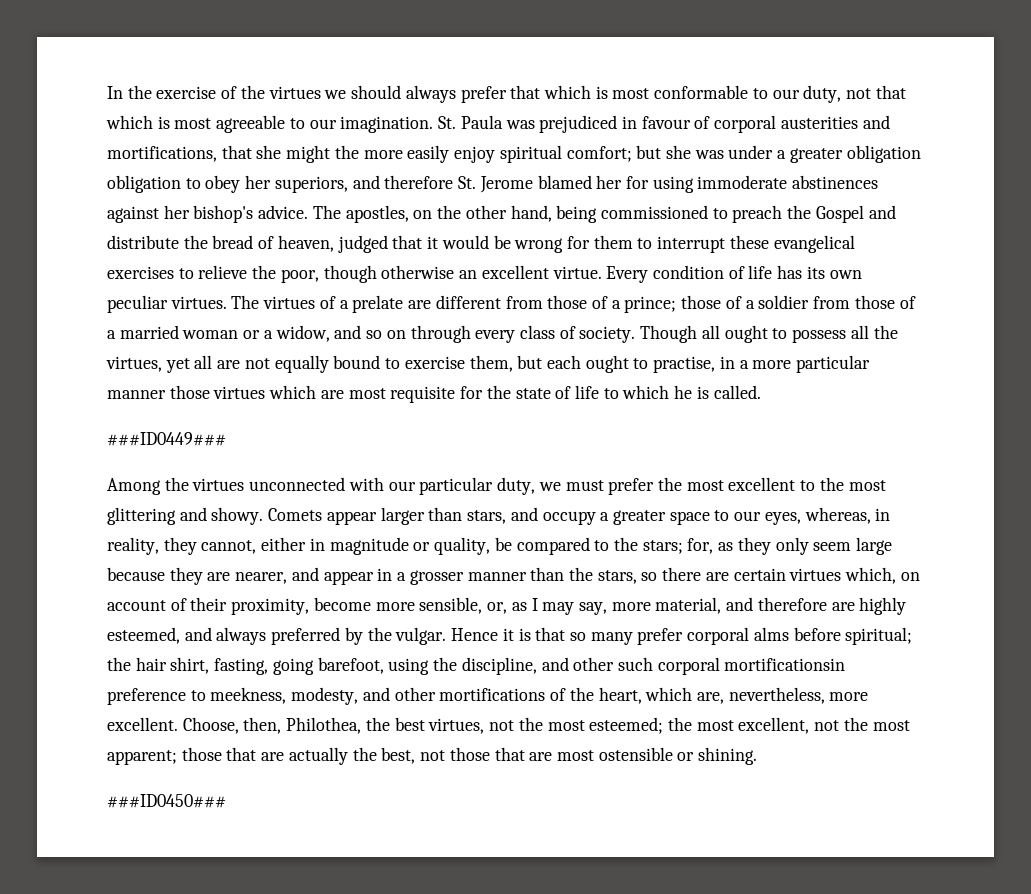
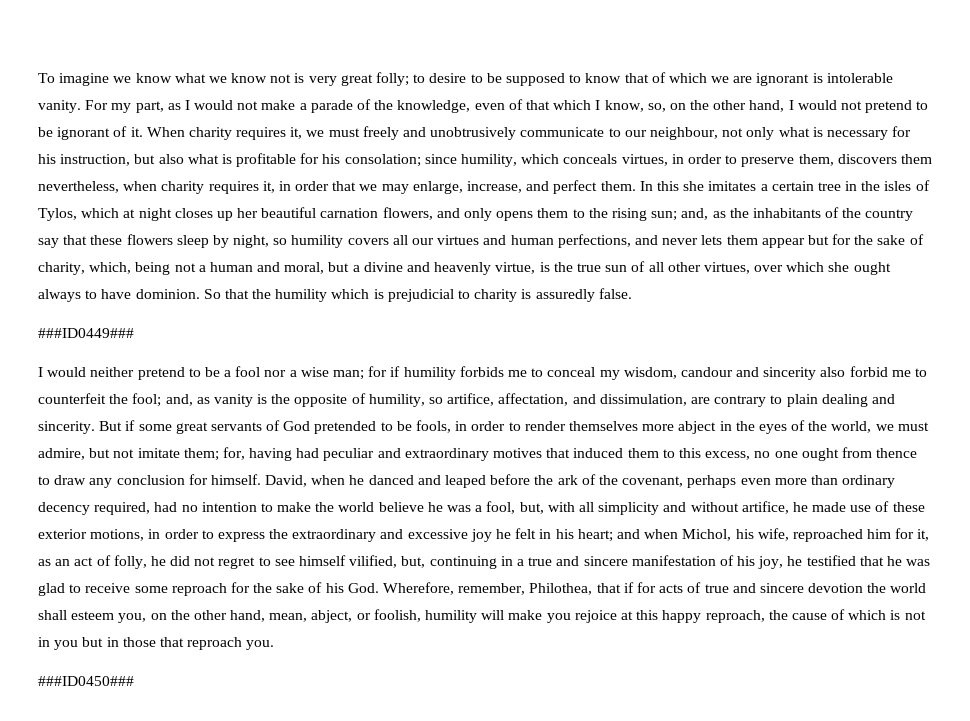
[107,85,906,103] [106,115,890,133] [107,145,921,163] [107,175,879,193] [107,205,896,223] [107,235,855,253] [107,265,862,283] [107,295,916,313] [107,325,898,343] [106,355,871,373] [107,385,761,403] [107,432,226,446] [107,477,886,495] [107,507,891,525] [107,537,893,555] [107,567,920,585] [107,597,907,615] [107,627,913,645] [107,657,846,675] [107,687,869,705] [107,717,910,734] [107,747,758,765] In the exercise of the virtues we should always prefer that which is most conformable to our duty, not that which is most agreeable to our imagination. St. Paula was prejudiced in favour of corporal austerities and mortifications, that she might the more easily enjoy spiritual comfort; but she was under a greater obligation obligation to obey her superiors, and therefore St. Jerome blamed her for using immoderate abstinences against her bishop's advice. The apostles, on the other hand, being commissioned to preach the Gospel and distribute the bread of heaven, judged that it would be wrong for them to interrupt these evangelical exercises to relieve the poor, though otherwise an excellent virtue. Every condition of life has its own peculiar virtues. The virtues of a prelate are different from those of a prince; those of a soldier from those of a married woman or a widow, and so on through every class of society. Though all ought to possess all the virtues, yet all are not equally bound to exercise them, but each ought to practise, in a more particular manner those virtues which are most requisite for the state of life to which he is called. // ###ID0449### // Among the virtues unconnected with our particular duty, we must prefer the most excellent to the most glittering and showy. Comets appear larger than stars, and occupy a greater space to our eyes, whereas, in reality, they cannot, either in magnitude or quality, be compared to the stars; for, as they only seem large because they are nearer, and appear in a grosser manner than the stars, so there are certain virtues which, on account of their proximity, become more sensible, or, as I may say, more material, and therefore are highly esteemed, and always preferred by the vulgar. Hence it is that so many prefer corporal alms before spiritual; the hair shirt, fasting, going barefoot, using the discipline, and other such corporal mortificationsin preference to meekness, modesty, and other mortifications of the heart, which are, nevertheless, more excellent. Choose, then, Philothea, the best virtues, not the most esteemed; the most excellent, not the most apparent; those that are actually the best, not those that are most ostensible or shining. -> [38,72,893,86] [38,99,929,113] [38,126,912,140] [38,153,932,167] [38,180,930,194] [38,207,914,221] [38,234,924,248] [38,261,891,275] [38,288,632,302] [38,328,134,338] [38,366,927,380] [38,393,895,407] [38,420,929,434] [38,447,918,461] [38,474,896,488] [38,501,925,515] [38,528,930,542] [38,555,931,569] [38,582,927,596] [38,609,926,623] [38,637,275,650] To imagine we know what we know not is very great folly; to desire to be supposed to know that of which we are ignorant is intolerable vanity. For my part, as I would not make a parade of the knowledge, even of that which I know, so, on the other hand, I would not pretend to be ignorant of it. When charity requires it, we must freely and unobtrusively communicate to our neighbour, not only what is necessary for his instruction, but also what is profitable for his consolation; since humility, which conceals virtues, in order to preserve them, discovers them nevertheless, when charity requires it, in order that we may enlarge, increase, and perfect them. In this she imitates a certain tree in the isles of Tylos, which at night closes up her beautiful carnation flowers, and only opens them to the rising sun; and, as the inhabitants of the country say that these flowers sleep by night, so humility covers all our virtues and human perfections, and never lets them appear but for the sake of charity, which, being not a human and moral, but a divine and heavenly virtue, is the true sun of all other virtues, over which she ought always to have dominion. So that the humility which is prejudicial to charity is assuredly false. // ###ID0449### // I would neither pretend to be a fool nor a wise man; for if humility forbids me to conceal my wisdom, candour and sincerity also forbid me to counterfeit the fool; and, as vanity is the opposite of humility, so artifice, affectation, and dissimulation, are contrary to plain dealing and sincerity. But if some great servants of God pretended to be fools, in order to render themselves more abject in the eyes of the world, we must admire, but not imitate them; for, having had peculiar and extraordinary motives that induced them to this excess, no one ought from thence to draw any conclusion for himself. David, when he danced and leaped before the ark of the covenant, perhaps even more than ordinary decency required, had no intention to make the world believe he was a fool, but, with all simplicity and without artifice, he made use of these exterior motions, in order to express the extraordinary and excessive joy he felt in his heart; and when Michol, his wife, reproached him for it, as an act of folly, he did not regret to see himself vilified, but, continuing in a true and sincere manifestation of his joy, he testified that he was glad to receive some reproach for the sake of his God. Wherefore, remember, Philothea, that if for acts of true and sincere devotion the world shall esteem you, on the other hand, mean, abject, or foolish, humility will make you rejoice at this happy reproach, the cause of which is not in you but in those that reproach you.

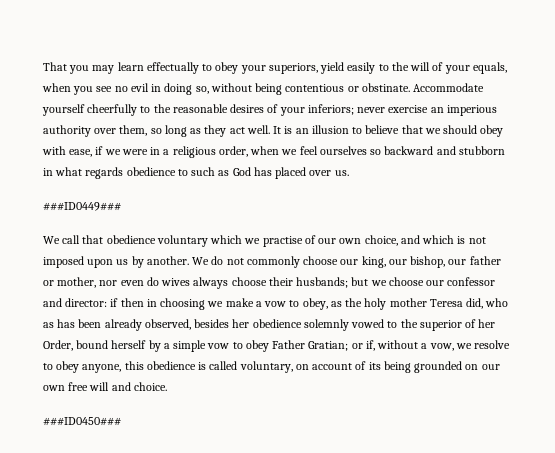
[38,72,893,86] [38,99,929,113] [38,126,912,140] [38,153,932,167] [38,180,930,194] [38,207,914,221] [38,234,924,248] [38,261,891,275] [38,288,632,302] [38,328,134,338] [38,366,927,380] [38,393,895,407] [38,420,929,434] [38,447,918,461] [38,474,896,488] [38,501,925,515] [38,528,930,542] [38,555,931,569] [38,582,927,596] [38,609,926,623] [38,637,275,650] To imagine we know what we know not is very great folly; to desire to be supposed to know that of which we are ignorant is intolerable vanity. For my part, as I would not make a parade of the knowledge, even of that which I know, so, on the other hand, I would not pretend to be ignorant of it. When charity requires it, we must freely and unobtrusively communicate to our neighbour, not only what is necessary for his instruction, but also what is profitable for his consolation; since humility, which conceals virtues, in order to preserve them, discovers them nevertheless, when charity requires it, in order that we may enlarge, increase, and perfect them. In this she imitates a certain tree in the isles of Tylos, which at night closes up her beautiful carnation flowers, and only opens them to the rising sun; and, as the inhabitants of the country say that these flowers sleep by night, so humility covers all our virtues and human perfections, and never lets them appear but for the sake of charity, which, being not a human and moral, but a divine and heavenly virtue, is the true sun of all other virtues, over which she ought always to have dominion. So that the humility which is prejudicial to charity is assuredly false. // ###ID0449### // I would neither pretend to be a fool nor a wise man; for if humility forbids me to conceal my wisdom, candour and sincerity also forbid me to counterfeit the fool; and, as vanity is the opposite of humility, so artifice, affectation, and dissimulation, are contrary to plain dealing and sincerity. But if some great servants of God pretended to be fools, in order to render themselves more abject in the eyes of the world, we must admire, but not imitate them; for, having had peculiar and extraordinary motives that induced them to this excess, no one ought from thence to draw any conclusion for himself. David, when he danced and leaped before the ark of the covenant, perhaps even more than ordinary decency required, had no intention to make the world believe he was a fool, but, with all simplicity and without artifice, he made use of these exterior motions, in order to express the extraordinary and excessive joy he felt in his heart; and when Michol, his wife, reproached him for it, as an act of folly, he did not regret to see himself vilified, but, continuing in a true and sincere manifestation of his joy, he testified that he was glad to receive some reproach for the sake of his God. Wherefore, remember, Philothea, that if for acts of true and sincere devotion the world shall esteem you, on the other hand, mean, abject, or foolish, humility will make you rejoice at this happy reproach, the cause of which is not in you but in those that reproach you. -> [43,62,507,74] [42,83,485,95] [42,104,497,116] [43,125,504,137] [42,146,505,158] [43,167,349,179] [43,202,121,211] [43,235,486,247] [43,256,501,268] [43,277,496,289] [43,298,509,310] [43,319,496,331] [43,340,511,352] [43,361,500,373] [43,382,167,391] That you may learn effectually to obey your superiors, yield easily to the will of your equals, when you see no evil in doing so, without being contentious or obstinate. Accommodate yourself cheerfully to the reasonable desires of your inferiors; never exercise an imperious authority over them, so long as they act well. It is an illusion to believe that we should obey with ease, if we were in a religious order, when we feel ourselves so backward and stubborn in what regards obedience to such as God has placed over us. // ###ID0449### // We call that obedience voluntary which we practise of our own choice, and which is not imposed upon us by another. We do not commonly choose our king, our bishop, our father or mother, nor even do wives always choose their husbands; but we choose our confessor and director: if then in choosing we make a vow to obey, as the holy mother Teresa did, who as has been already observed, besides her obedience solemnly vowed to the superior of her Order, bound herself by a simple vow to obey Father Gratian; or if, without a vow, we resolve to obey anyone, this obedience is called voluntary, on account of its being grounded on our own free will and choice.

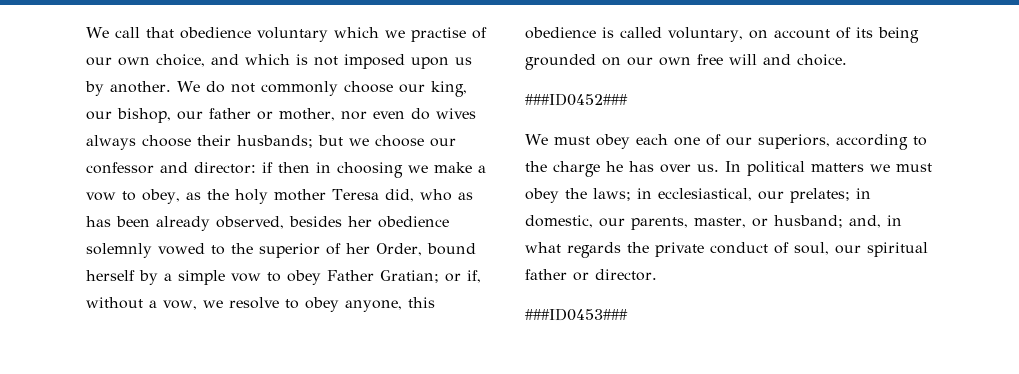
[43,62,507,74] [42,83,485,95] [42,104,497,116] [43,125,504,137] [42,146,505,158] [43,167,349,179] [43,202,121,211] That you may learn effectually to obey your superiors, yield easily to the will of your equals, when you see no evil in doing so, without being contentious or obstinate. Accommodate yourself cheerfully to the reasonable desires of your inferiors; never exercise an imperious authority over them, so long as they act well. It is an illusion to believe that we should obey with ease, if we were in a religious order, when we feel ourselves so backward and stubborn in what regards obedience to such as God has placed over us. // ###ID0449### // -> (86, 32) none
[43,417,121,426] ###ID0450### -> [525,93,628,106] [525,134,927,150] [525,161,932,177] [525,188,871,203] [525,215,902,230] [525,242,928,258] [525,269,657,281] [525,308,628,321] ###ID0452### // We must obey each one of our superiors, according to the charge he has over us. In political matters we must obey the laws; in ecclesiastical, our prelates; in domestic, our parents, master, or husband; and, in what regards the private conduct of soul, our spiritual father or director. // ###ID0453###

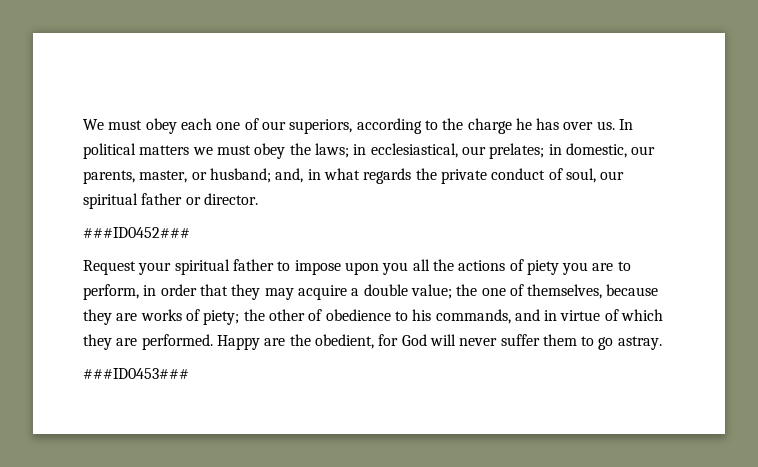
[86,27,487,42] [86,54,472,69] [85,81,467,97] [86,108,476,123] [86,135,456,150] [86,162,486,178] [86,189,473,204] [86,216,449,231] [86,243,476,258] [86,270,481,285] [86,297,435,312] [525,27,919,43] [525,54,847,70] [525,93,628,106] [525,134,548,145] We call that obedience voluntary which we practise of our own choice, and which is not imposed upon us by another. We do not commonly choose our king, our bishop, our father or mother, nor even do wives always choose their husbands; but we choose our confessor and director: if then in choosing we make a vow to obey, as the holy mother Teresa did, who as has been already observed, besides her obedience solemnly vowed to the superior of her Order, bound herself by a simple vow to obey Father Gratian; or if, without a vow, we resolve to obey anyone, this obedience is called voluntary, on account of its being grounded on our own free will and choice. // ###ID0452### // We -> [83,119,104,130] We
(657, 275) none -> [83,227,190,238] [83,259,631,275] [83,284,659,300] [83,309,664,325] [83,334,662,350] // ###ID0452### // Request your spiritual father to impose upon you all the actions of piety you are to perform, in order that they may acquire a double value; the one of themselves, because they are works of piety; the other of obedience to his commands, and in virtue of which they are performed. Happy are the obedient, for God will never suffer them to go astray.

